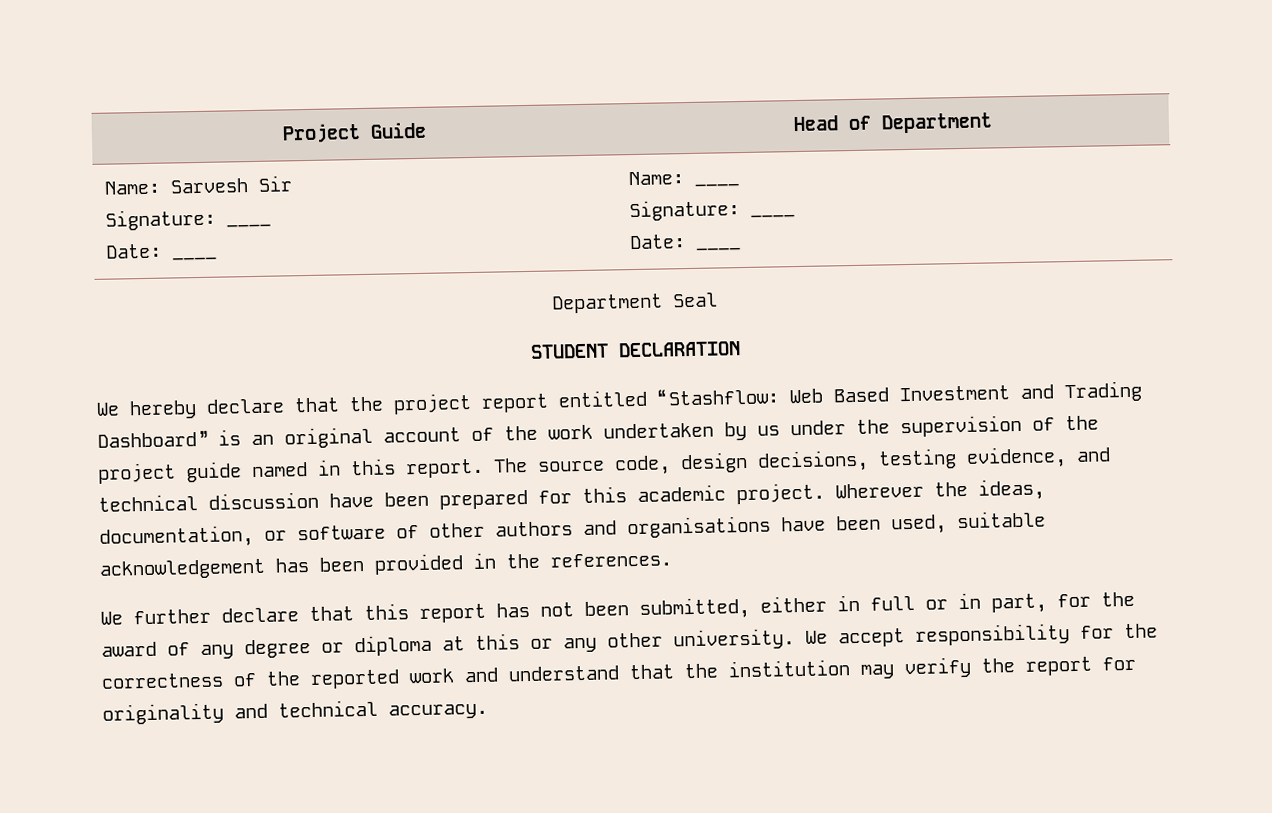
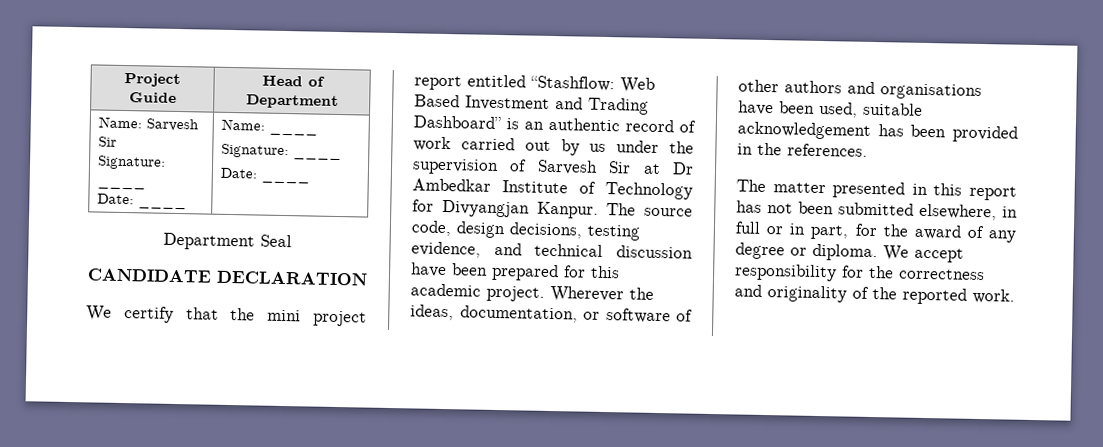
[529,343,609,359] STUDENT -> [86,268,212,283] CANDIDATE
[129,396,384,420] hereby declare that the -> [123,306,302,323] certify that the mini
[284,422,714,449] original account of the work undertaken -> [548,117,696,133] [413,136,551,152] authentic record of work carried out
[1065,415,1099,431] [97,458,484,484] the project guide named in this report. -> [536,159,694,175] [412,178,693,200] [412,199,599,219] Sarvesh Sir at Dr Ambedkar Institute of Technology for Divyangjan Kanpur.
[100,606,354,625] We further declare that -> [736,179,928,199] The matter presented in
[639,595,827,620] submitted, either -> [838,202,997,221] submitted elsewhere,
[354,628,795,657] diploma at this or any other university. -> [812,243,878,262] diploma.
(224, 680) none -> [734,284,847,303] and originality
[409,656,1136,684] [102,699,488,725] work and understand that the institution may verify the report for originality and technical accuracy. -> [972,288,1015,304] work.

